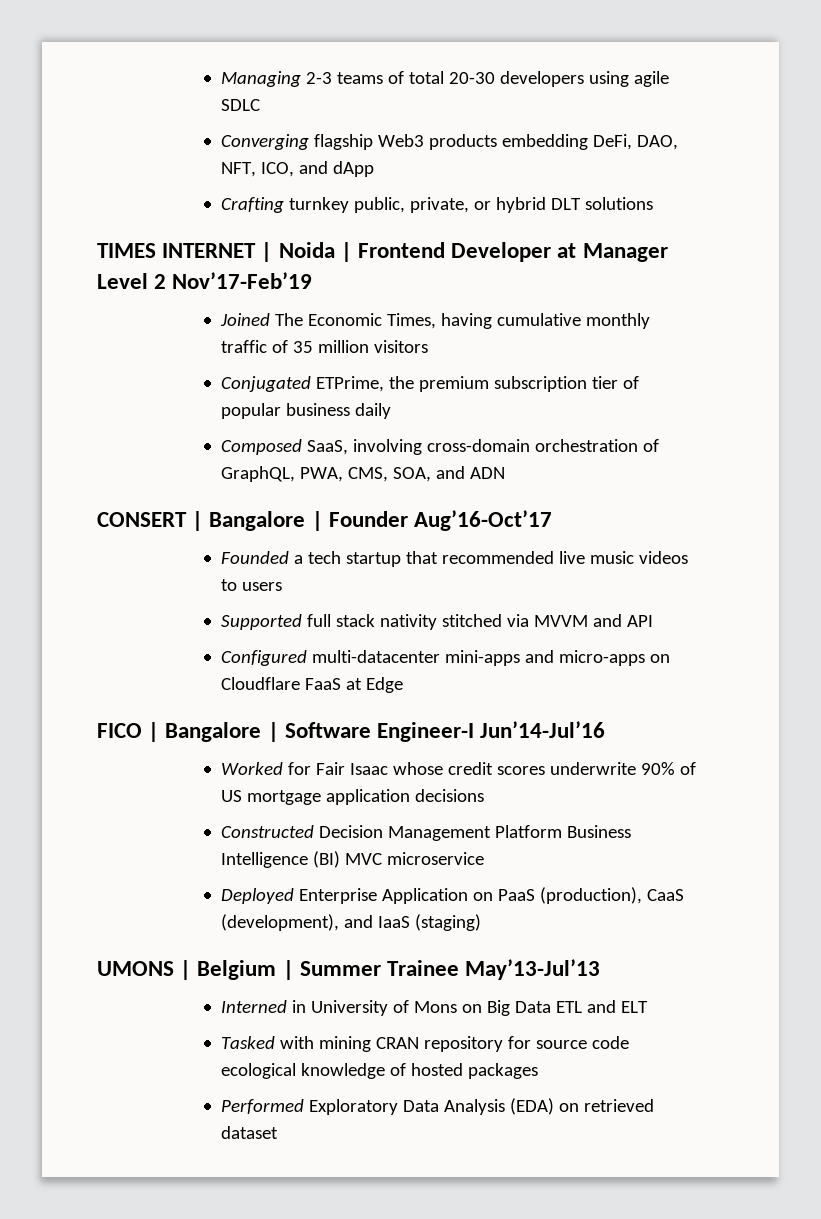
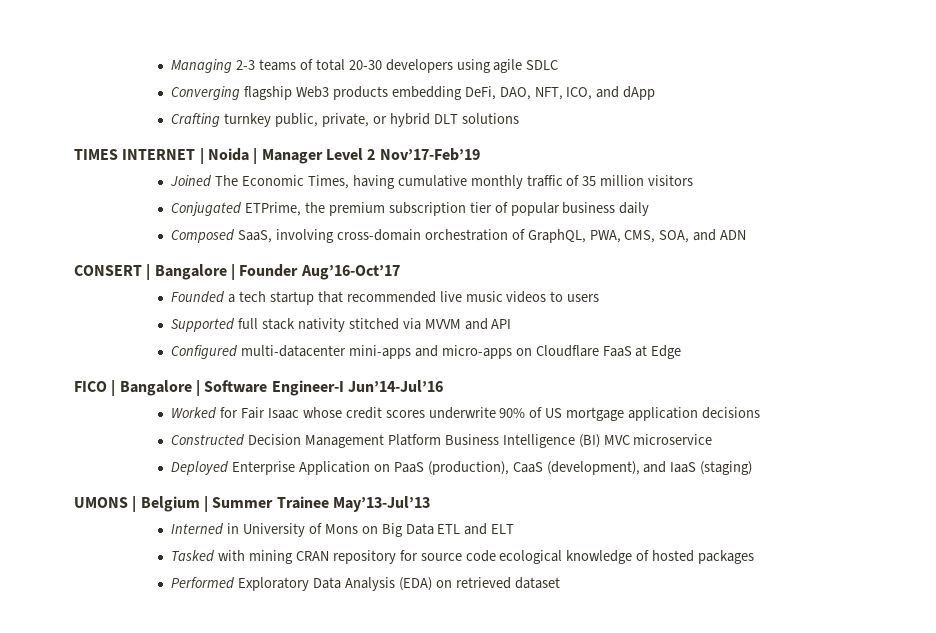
[358,242,577,262] Frontend Developer at -> (258, 156) none

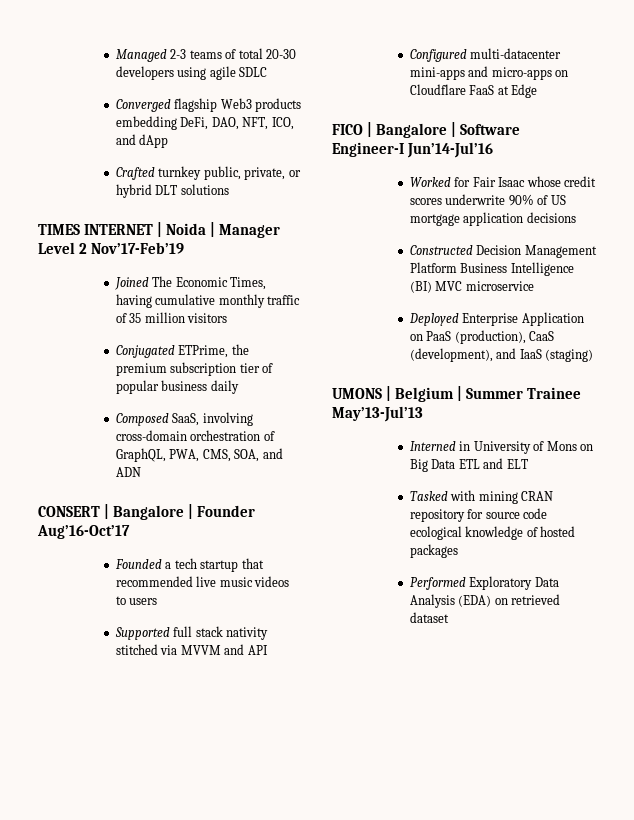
[171,59,233,73] Managing -> [115,49,167,62] Managed
[171,86,241,100] Converging -> [115,99,171,112] Converged
[171,113,221,127] Crafting -> [115,167,155,180] Crafted

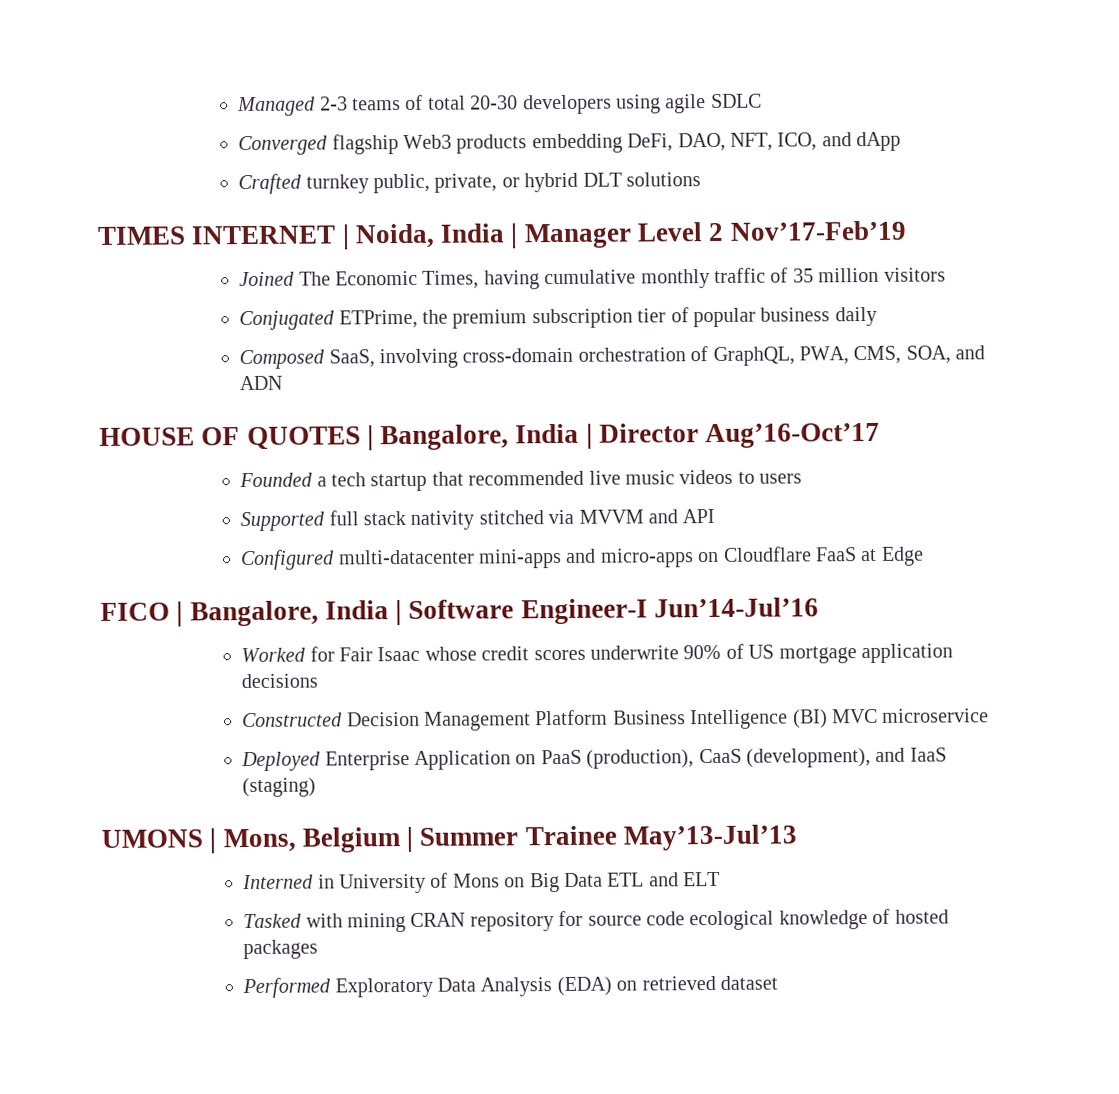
[166,223,207,235] Noida -> [354,223,506,249] Noida, India
[38,504,256,520] CONSERT | Bangalore | Founder -> [99,423,700,451] HOUSE OF QUOTES | Bangalore, India | Director
[376,123,448,138] Bangalore -> [189,600,389,627] Bangalore, India
(392, 393) none -> [222,828,296,853] Mons,

